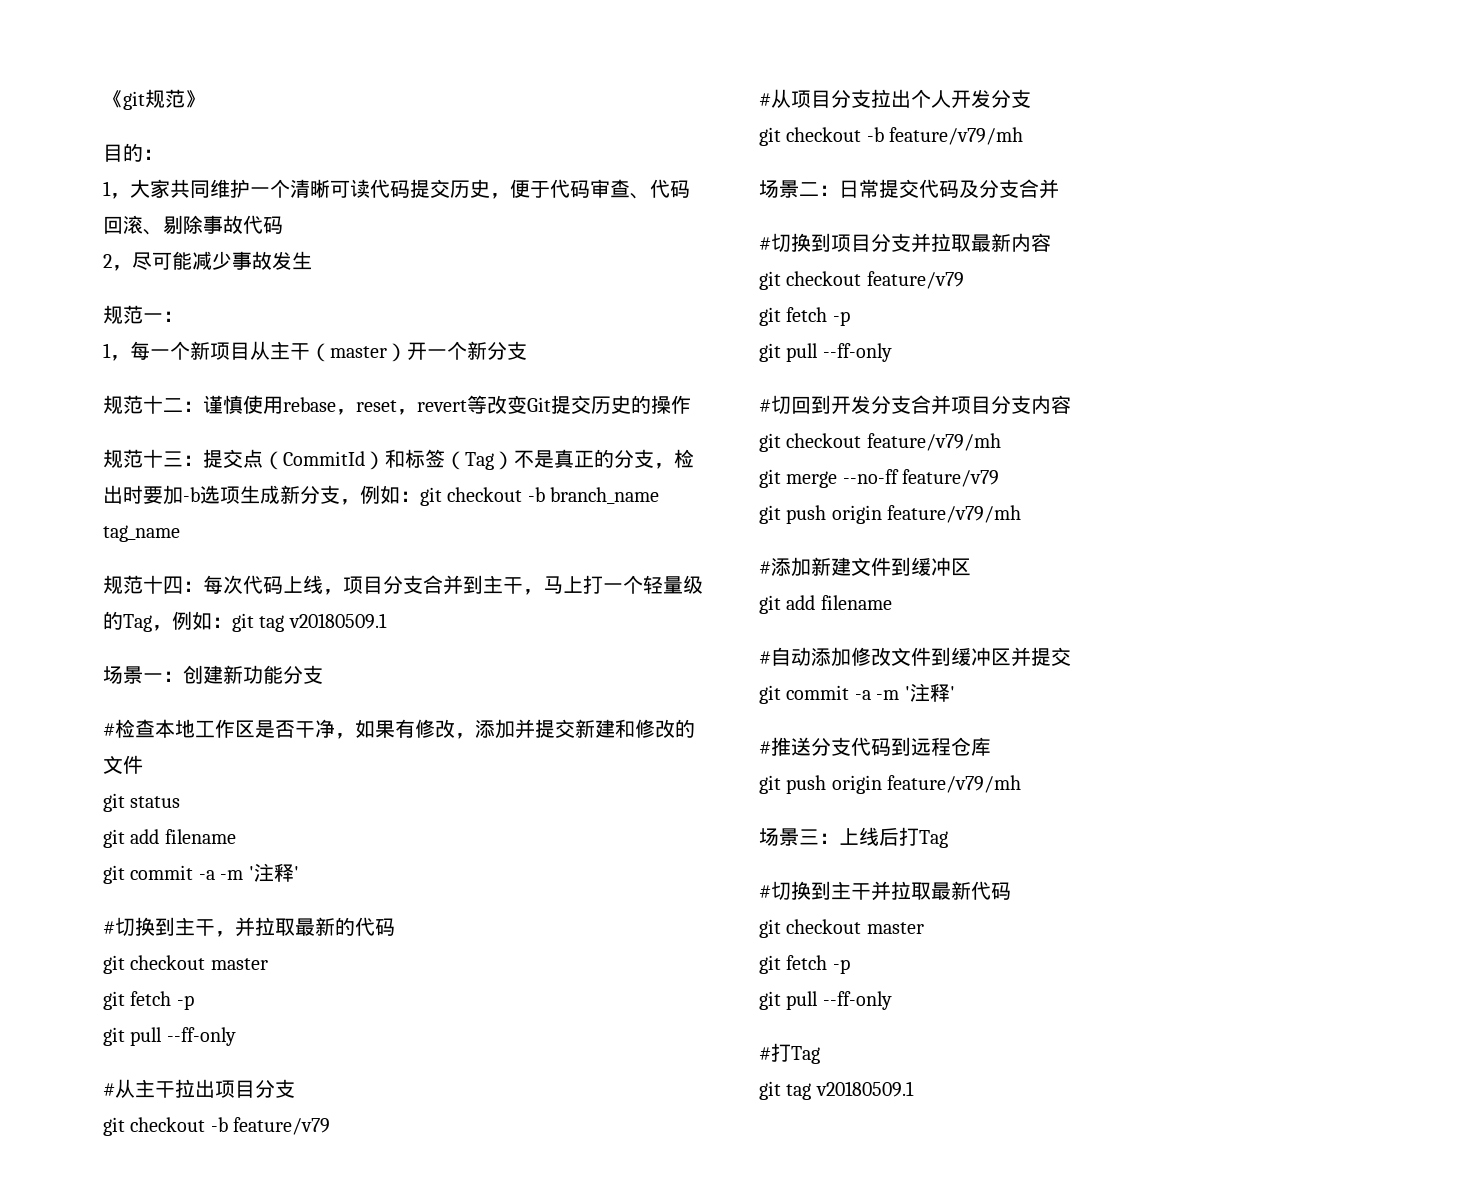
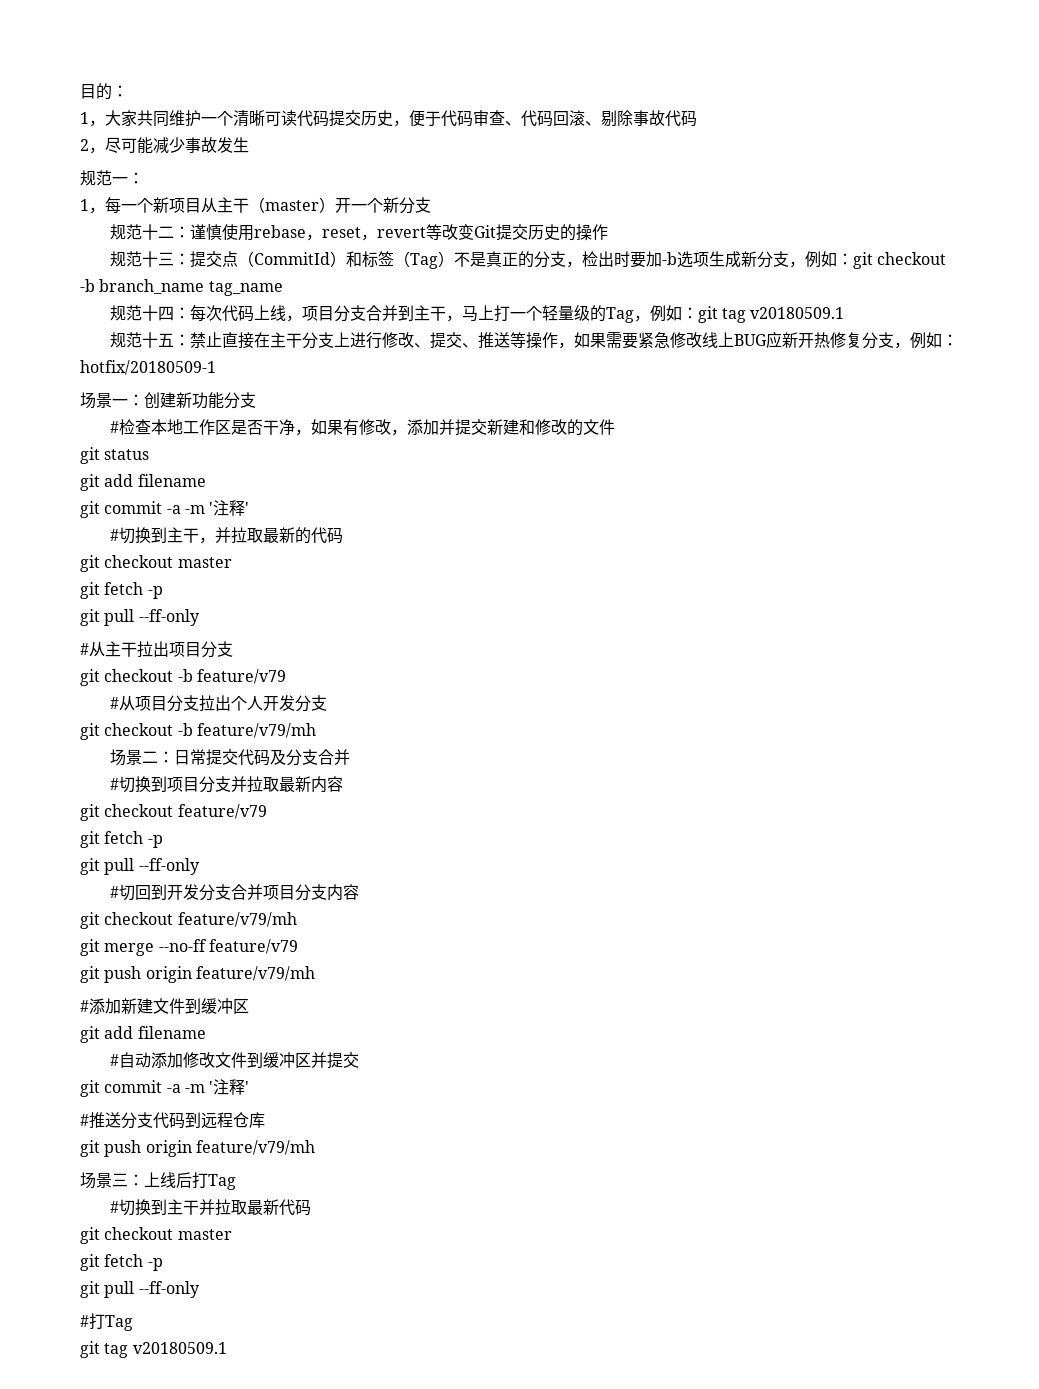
[103,89,205,110] 《git规范》 // -> (80, 91) none
(387, 621) none -> [109,331,958,349] [80,360,216,375] // 规范十五：禁止直接在主干分支上进行修改、提交、推送等操作，如果需要紧急修改线上BUG应新开热修复分支，例如：hotfix/20180509-1

